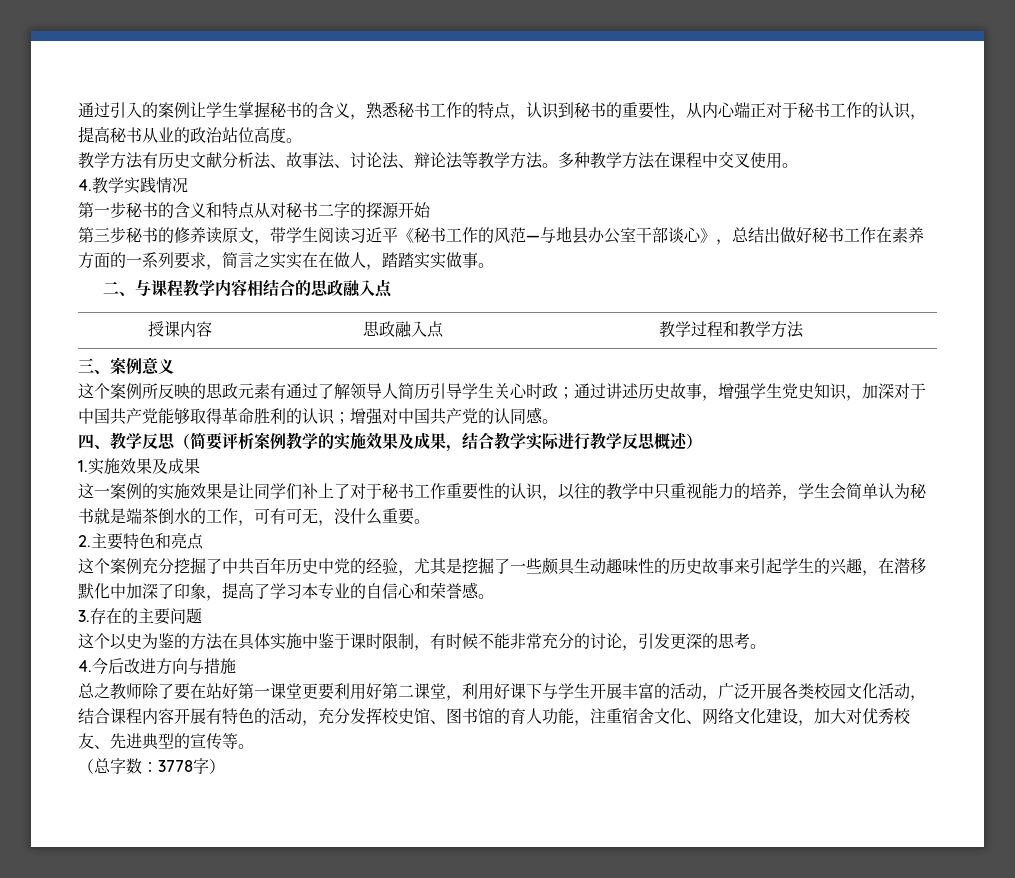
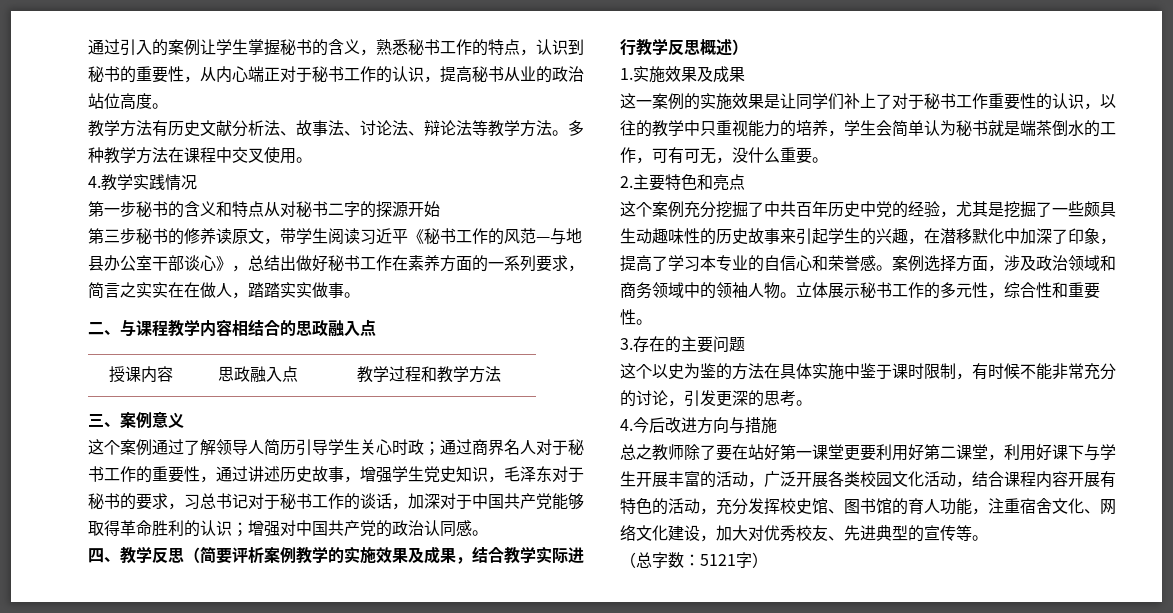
[142,383,286,399] 所反映的思政元素有 -> (152, 447) none
(606, 391) none -> [472,439,584,456] [88,466,248,483] 商界名人对于秘书工作的重要性，通过
(862, 398) none -> [504,466,584,482] [88,493,408,510] 毛泽东对于秘书的要求，习总书记对于秘书工作的谈话，
(494, 416) none -> [392,520,424,536] 政治
(494, 596) none -> [892,255,1116,272] [620,282,1100,299] [620,309,652,325] 案例选择方面，涉及政治领域和商务领域中的领袖人物。立体展示秘书工作的多元性，综合性和重要性。
[158,760,193,772] 3778 -> [700,554,736,566] 5121

